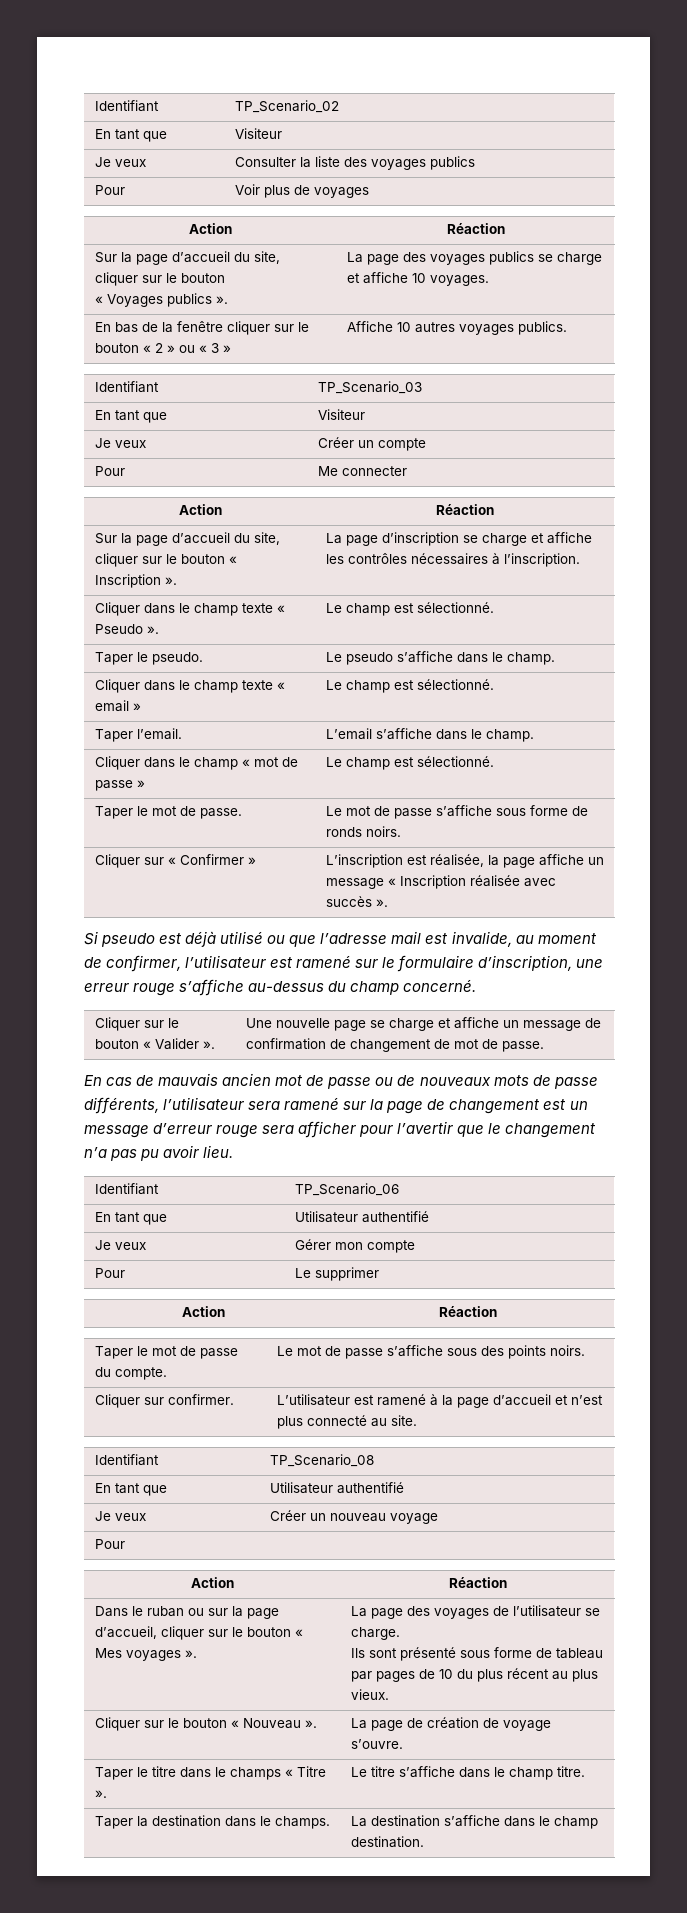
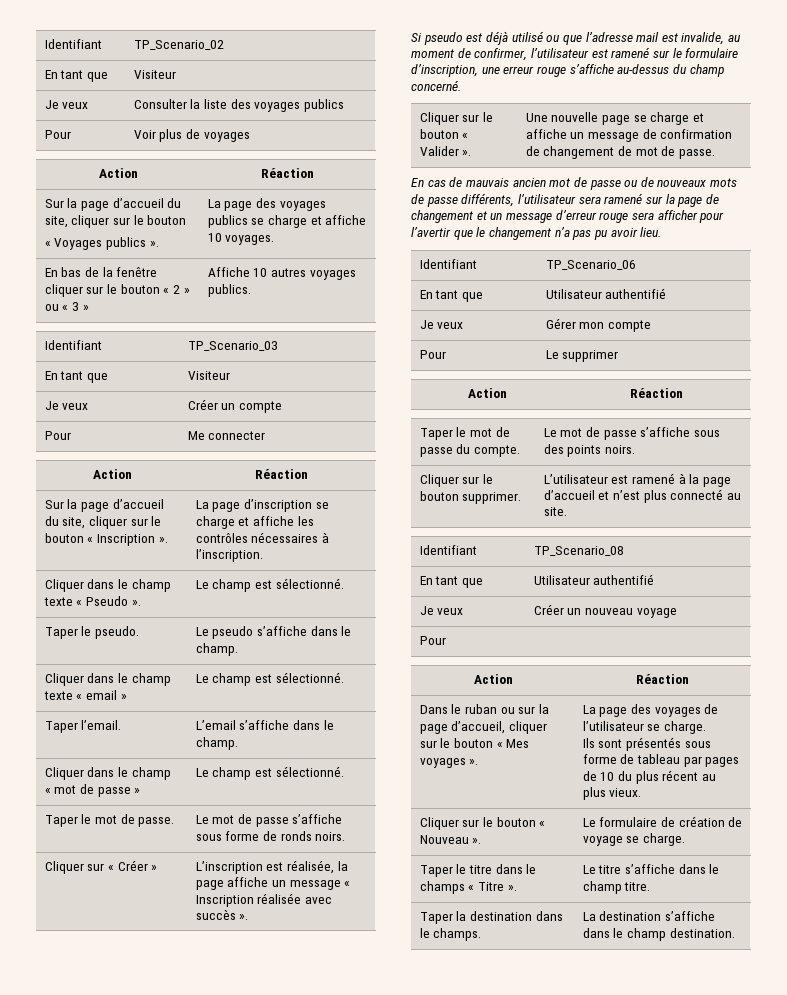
[179,854,244,865] Confirmer -> [117,860,148,871] Créer
[543,1099,567,1110] est -> [476,211,487,220] et
[167,1394,234,1405] confirmer. -> [482,474,493,484] [419,491,522,504] le bouton supprimer.
[399,1647,456,1661] présenté -> [625,737,681,751] présentés
[350,1718,403,1731] La page -> [582,817,658,827] Le formulaire
[350,1739,403,1749] s’ouvre. -> [626,833,685,846] se charge.

